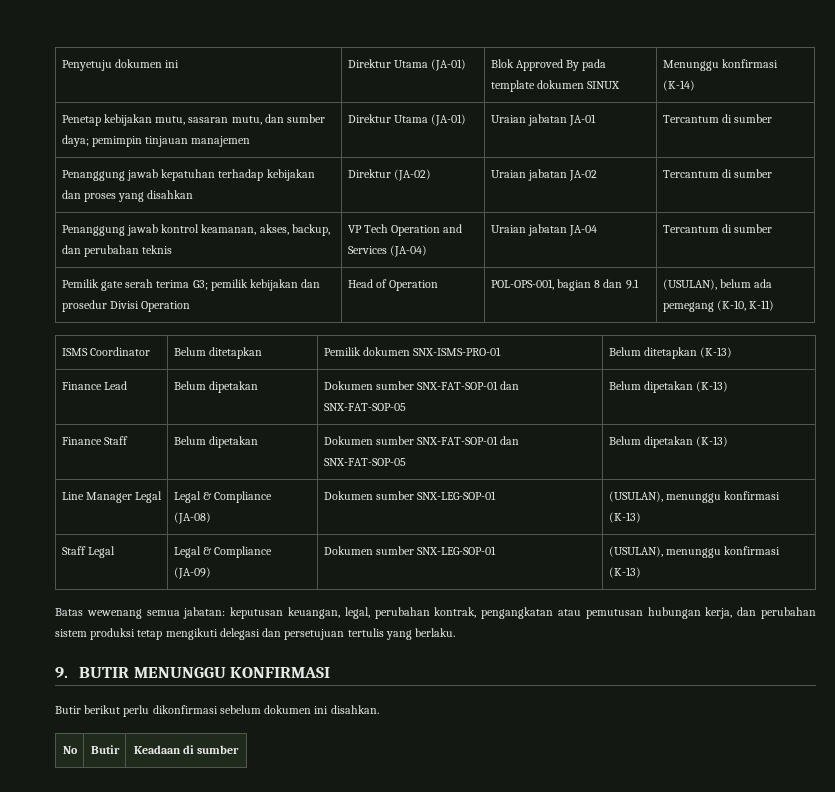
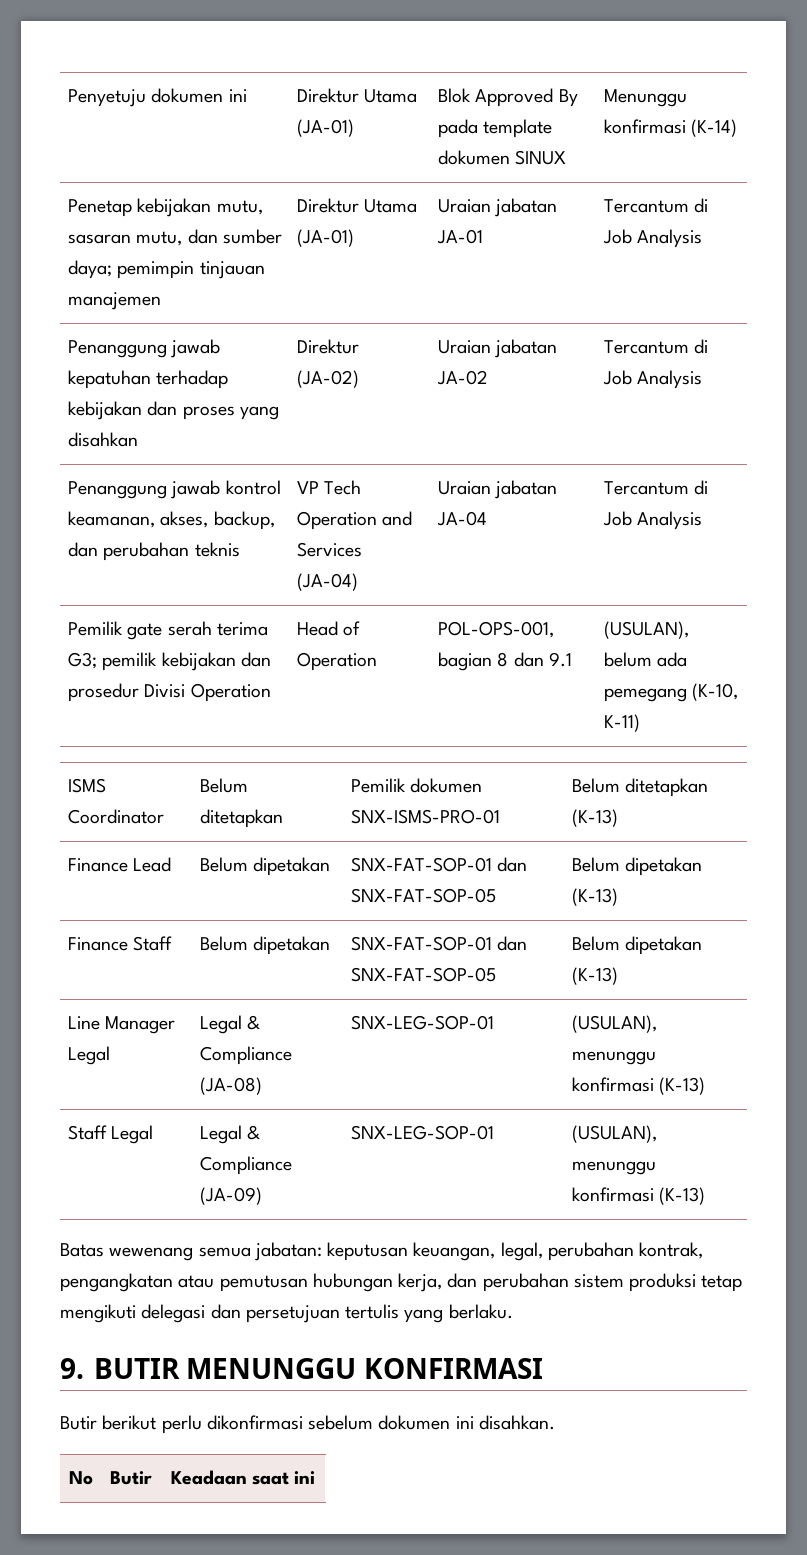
[734,114,773,123] sumber -> [603,229,703,248] Job Analysis
[734,169,773,178] sumber -> [603,370,703,389] Job Analysis
[734,224,773,233] sumber -> [603,511,703,530] Job Analysis
[323,381,414,390] Dokumen sumber -> (331, 866) none
[323,436,414,445] Dokumen sumber -> (331, 945) none
[323,491,414,500] Dokumen sumber -> (263, 1086) none
[323,546,414,555] Dokumen sumber -> (263, 1196) none
[183,745,240,754] di sumber -> [252,1471,316,1485] saat ini

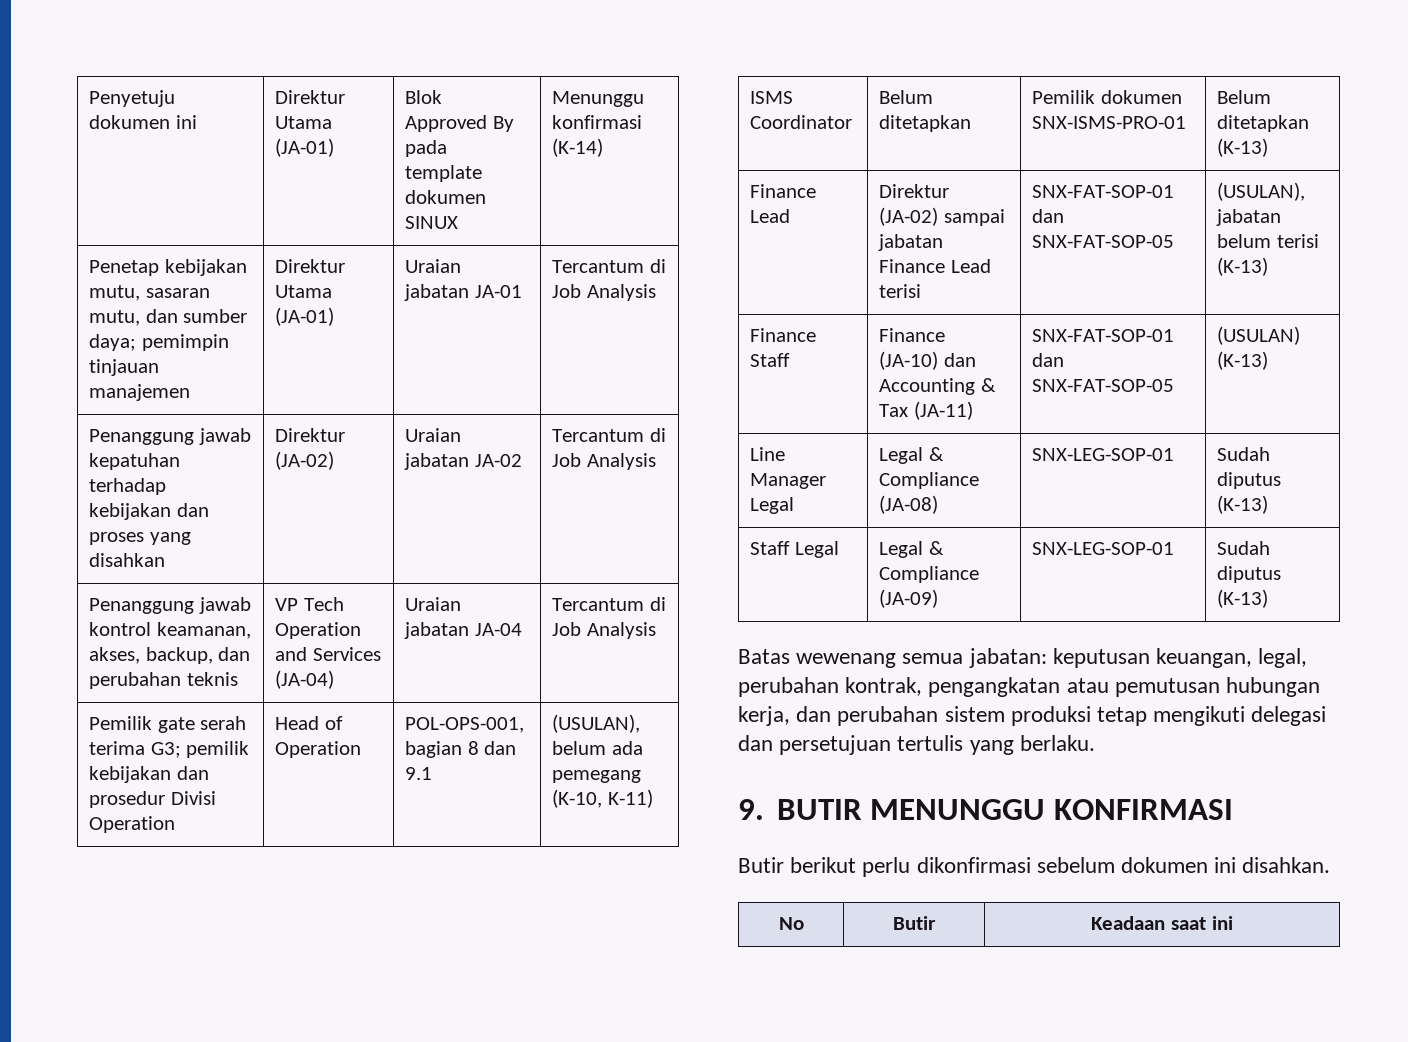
[200,857,331,876] [351,857,528,872] [351,888,497,903] [572,857,703,876] Belum dipetakan | SNX-FAT-SOP-01 dan SNX-FAT-SOP-05 | Belum dipetakan -> [879,184,950,198] [879,207,1005,226] [878,234,944,251] [879,259,991,273] [879,284,922,298] [1032,185,1175,198] [1032,209,1065,223] [1032,235,1175,248] [1217,182,1306,201] [1216,209,1282,226] [1217,234,1319,248] Direktur (JA-02) sampai jabatan Finance Lead terisi | SNX-FAT-SOP-01 dan SNX-FAT-SOP-05 | (USULAN), jabatan belum terisi
[200,936,331,955] [351,936,528,951] [351,967,497,982] [572,936,703,955] Belum dipetakan | SNX-FAT-SOP-01 dan SNX-FAT-SOP-05 | Belum dipetakan -> [879,328,946,342] [879,351,976,370] [879,378,996,395] [879,401,973,420] [1032,329,1175,342] [1032,353,1065,367] [1032,379,1175,392] [1217,326,1301,345] Finance (JA-10) dan Accounting & Tax (JA-11) | SNX-FAT-SOP-01 dan SNX-FAT-SOP-05 | (USULAN)
[572,1015,658,1033] [572,1051,657,1065] [572,1077,655,1092] (USULAN), menunggu konfirmasi -> [1217,447,1271,461] [1217,472,1282,489] Sudah diputus
[572,1125,658,1143] [572,1161,657,1175] [572,1187,655,1202] (USULAN), menunggu konfirmasi -> [1217,541,1271,555] [1217,566,1282,583] Sudah diputus

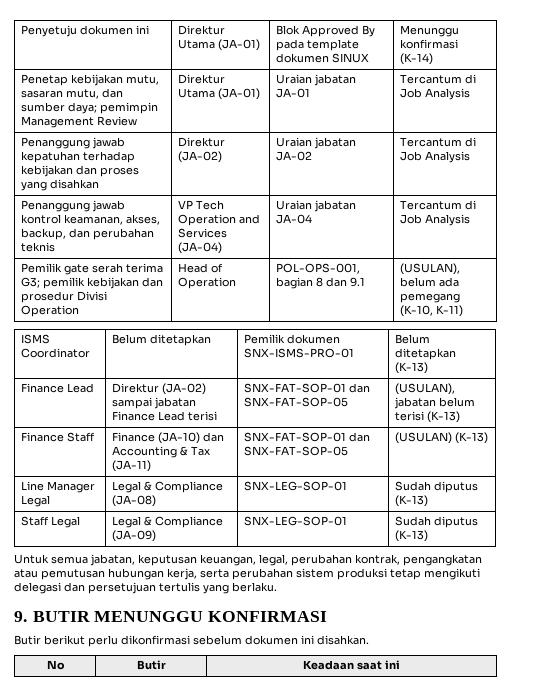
[89,359,160,376] [89,384,191,401] tinjauan manajemen -> [20,116,137,128] Management Review
[738,648,1047,668] Batas wewenang semua jabatan: -> [14,554,135,566] Untuk semua jabatan,
[796,706,832,722] dan -> [200,569,229,578] serta

